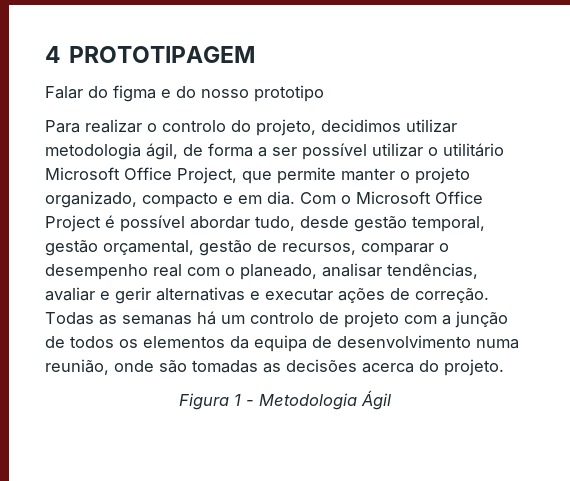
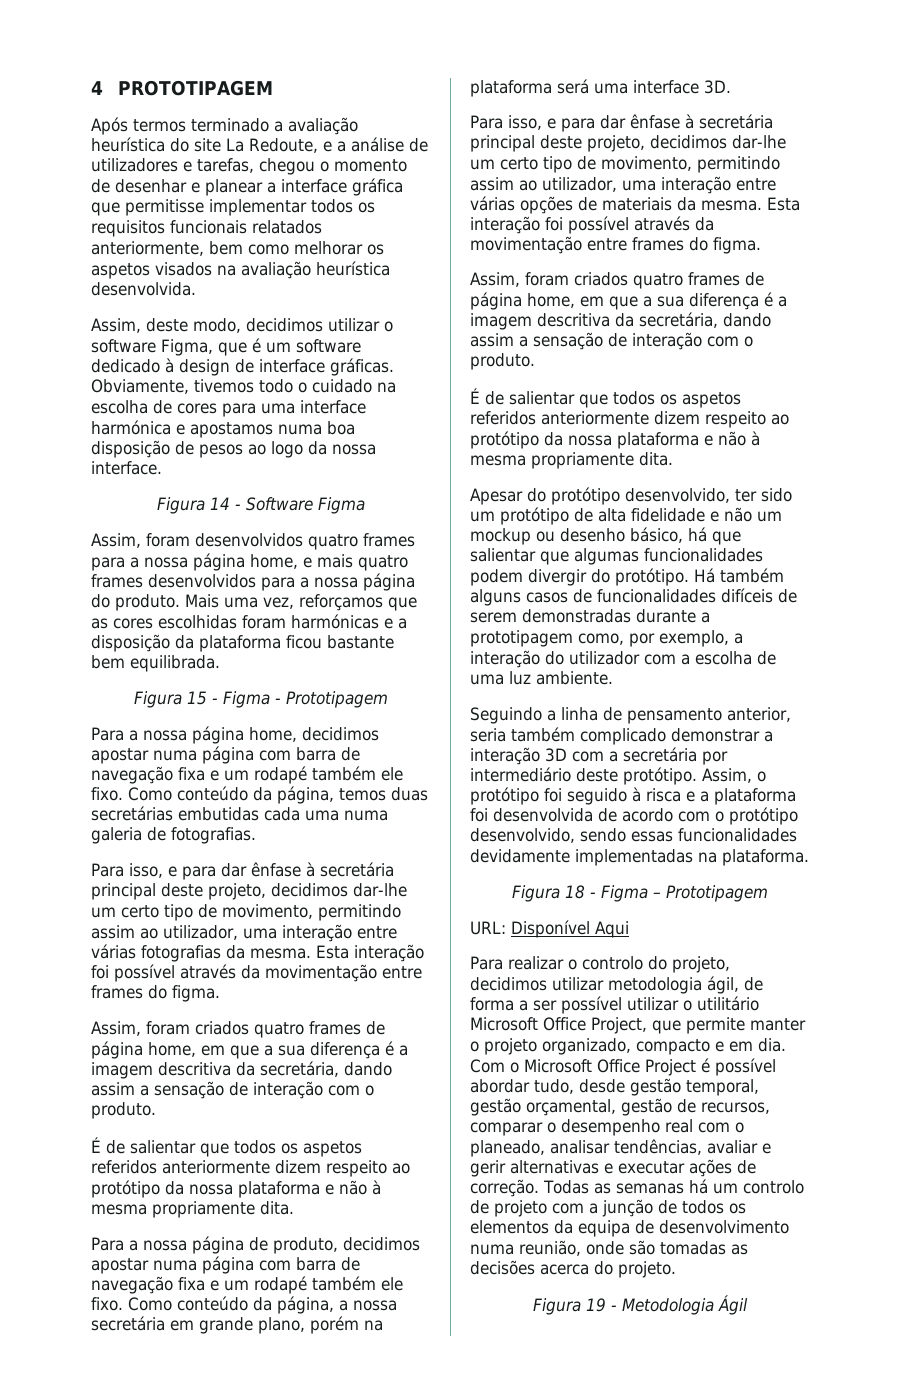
[45,85,324,102] Falar do figma e do nosso prototipo -> [91,117,358,135] [91,137,428,153] [91,158,407,175] [91,178,403,196] [91,199,375,216] [91,220,322,237] [91,241,384,256] [91,261,390,279] [91,282,196,296] [91,318,393,333] [91,338,361,356] [91,358,394,376] [91,379,396,394] [91,400,366,417] [91,420,355,438] [91,440,376,458] [91,461,162,475] [156,497,365,514] [91,533,415,550] [91,553,408,571] [91,573,415,591] [91,594,417,611] [91,614,407,629] [91,634,394,652] [91,655,220,672] [133,691,388,708] [91,726,379,744] [91,746,360,764] [91,766,403,784] [91,786,428,804] [91,806,388,821] [91,827,256,844] [91,862,394,880] [91,883,407,900] [91,904,401,921] [91,924,397,942] [91,944,424,962] [91,964,422,982] [91,985,220,1002] [91,1021,385,1038] [91,1041,408,1059] [91,1061,392,1079] [91,1081,374,1099] [91,1102,156,1119] [91,1137,362,1157] [91,1160,410,1177] [91,1180,381,1198] [91,1201,294,1218] [91,1236,420,1254] [91,1256,360,1274] [91,1276,403,1294] [91,1296,397,1314] [91,1316,383,1334] [470,79,731,97] [470,114,773,132] [470,135,786,152] [470,156,780,173] [470,176,776,194] [470,196,800,214] [470,216,714,234] [470,236,761,254] [470,272,764,289] [470,292,787,310] [470,312,771,330] [470,332,753,350] [470,353,535,370] [470,388,741,408] [470,411,789,428] [470,431,760,449] [470,452,673,469] [470,487,792,505] [470,507,782,525] [470,527,741,545] [470,548,763,565] [470,568,784,586] [470,588,797,606] [470,609,710,623] [470,630,743,647] [470,650,776,668] [470,671,613,685] [470,707,791,724] [470,727,773,745] [470,747,728,765] [470,767,766,785] [470,787,796,805] [470,807,798,825] [470,828,797,843] [470,849,809,866] [511,885,768,902] [470,920,629,938] Após termos terminado a avaliação heurística do site La Redoute, e a análise de utilizadores e tarefas, chegou o momento de desenhar e planear a interface gráfica que permitisse implementar todos os requisitos funcionais relatados anteriormente, bem como melhorar os aspetos visados na avaliação heurística desenvolvida. // Assim, deste modo, decidimos utilizar o software Figma, que é um software dedicado à design de interface gráficas. Obviamente, tivemos todo o cuidado na escolha de cores para uma interface harmónica e apostamos numa boa disposição de pesos ao logo da nossa interface. // Figura 14 - Software Figma // Assim, foram desenvolvidos quatro frames para a nossa página home, e mais quatro frames desenvolvidos para a nossa página do produto. Mais uma vez, reforçamos que as cores escolhidas foram harmónicas e a disposição da plataforma ficou bastante bem equilibrada. // Figura 15 - Figma - Prototipagem // Para a nossa página home, decidimos apostar numa página com barra de navegação fixa e um rodapé também ele fixo. Como conteúdo da página, temos duas secretárias embutidas cada uma numa galeria de fotografias. // Para isso, e para dar ênfase à secretária principal deste projeto, decidimos dar-lhe um certo tipo de movimento, permitindo assim ao utilizador, uma interação entre várias fotografias da mesma. Esta interação foi possível através da movimentação entre frames do figma. // Assim, foram criados quatro frames de página home, em que a sua diferença é a imagem descritiva da secretária, dando assim a sensação de interação com o produto. // É de salientar que todos os aspetos referidos anteriormente dizem respeito ao protótipo da nossa plataforma e não à mesma propriamente dita. // Para a nossa página de produto, decidimos apostar numa página com barra de navegação fixa e um rodapé também ele fixo. Como conteúdo da página, a nossa secretária em grande plano, porém na plataforma será uma interface 3D. // Para isso, e para dar ênfase à secretária principal deste projeto, decidimos dar-lhe um certo tipo de movimento, permitindo assim ao utilizador, uma interação entre várias opções de materiais da mesma. Esta interação foi possível através da movimentação entre frames do figma. // Assim, foram criados quatro frames de página home, em que a sua diferença é a imagem descritiva da secretária, dando assim a sensação de interação com o produto. // É de salientar que todos os aspetos referidos anteriormente dizem respeito ao protótipo da nossa plataforma e não à mesma propriamente dita. // Apesar do protótipo desenvolvido, ter sido um protótipo de alta fidelidade e não um mockup ou desenho básico, há que salientar que algumas funcionalidades podem divergir do protótipo. Há também alguns casos de funcionalidades difíceis de serem demonstradas durante a prototipagem como, por exemplo, a interação do utilizador com a escolha de uma luz ambiente. // Seguindo a linha de pensamento anterior, seria também complicado demonstrar a interação 3D com a secretária por intermediário deste protótipo. Assim, o protótipo foi seguido à risca e a plataforma foi desenvolvida de acordo com o protótipo desenvolvido, sendo essas funcionalidades devidamente implementadas na plataforma. // Figura 18 - Figma – Prototipagem // URL: Disponível Aqui
[234,394,241,406] 1 -> [585,1298,606,1312] 19

